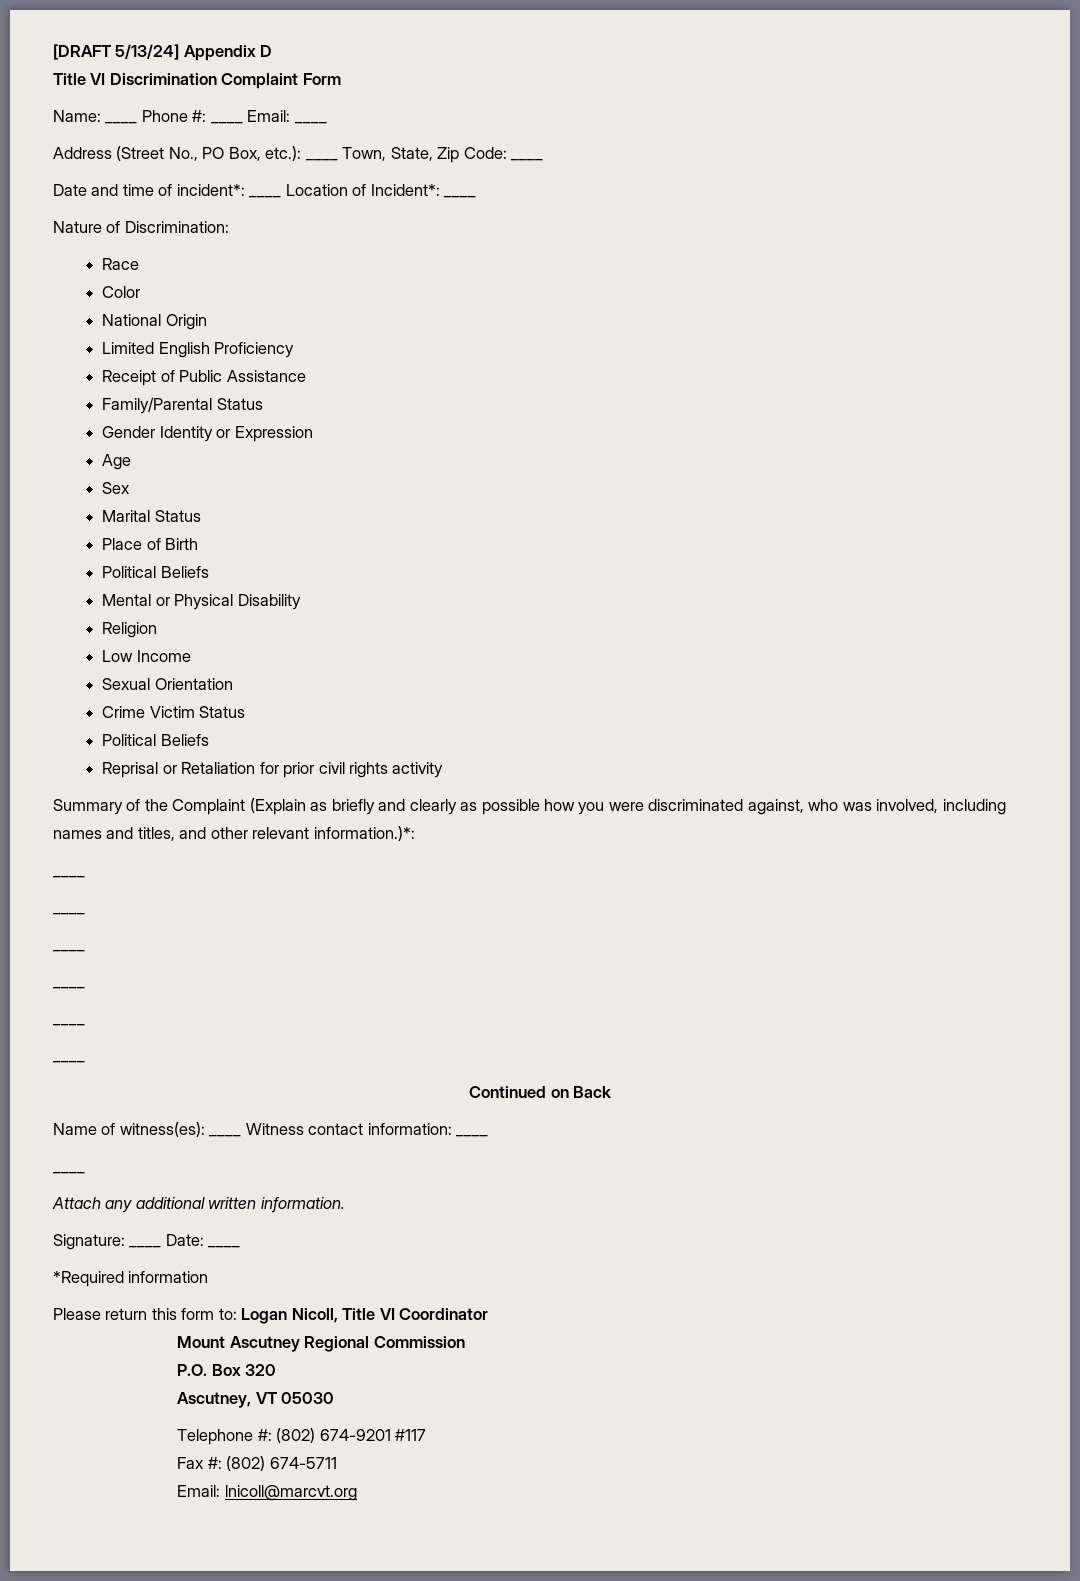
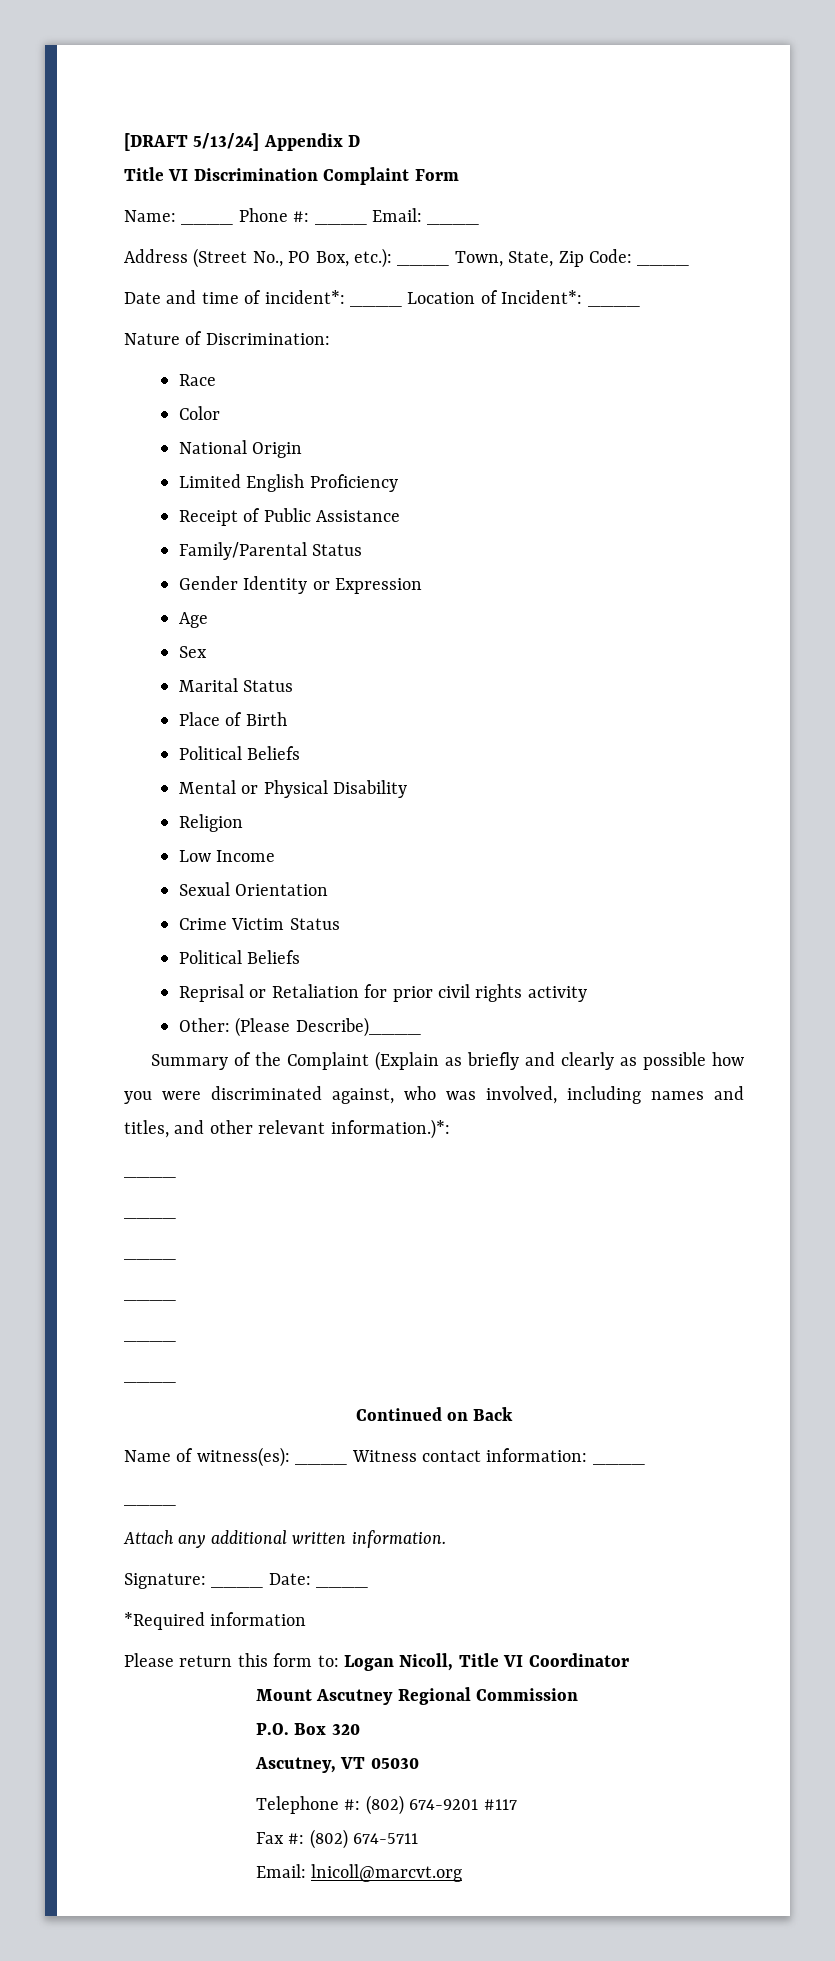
(444, 770) none -> [179,1017,421,1037] // Other: (Please Describe)____

